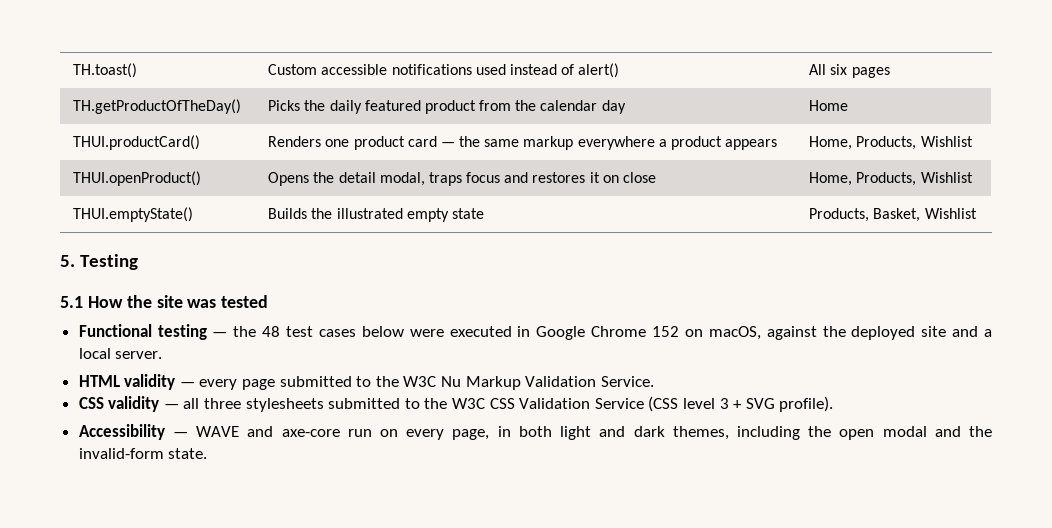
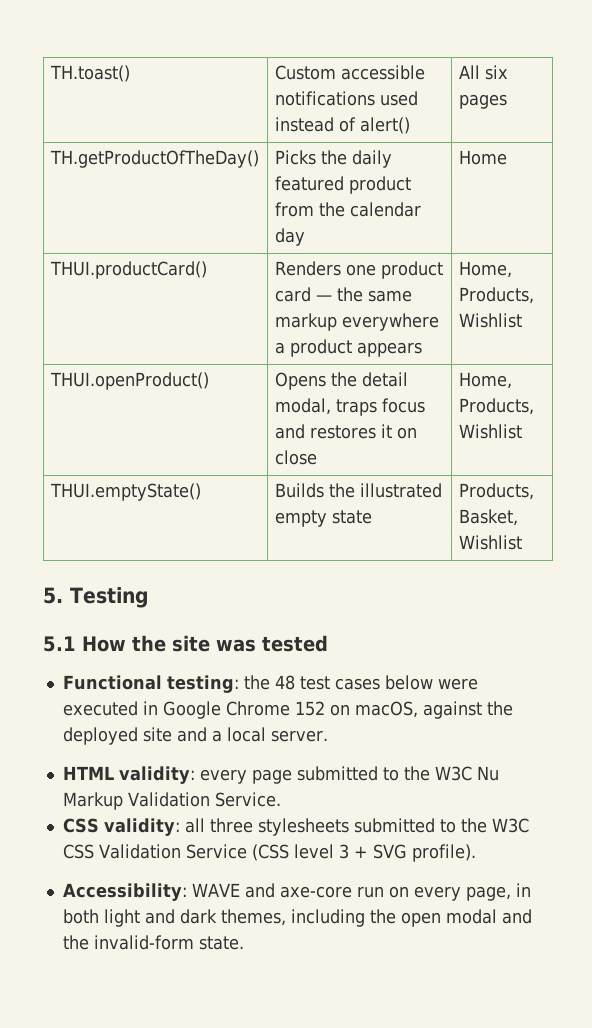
[157,324,228,340] testing — -> [166,675,239,693] testing:
[124,374,195,390] validity — -> [118,766,195,784] validity:
[108,396,179,412] validity — -> [103,818,180,836] validity:
[78,424,188,440] Accessibility — -> [62,883,187,901] Accessibility:

